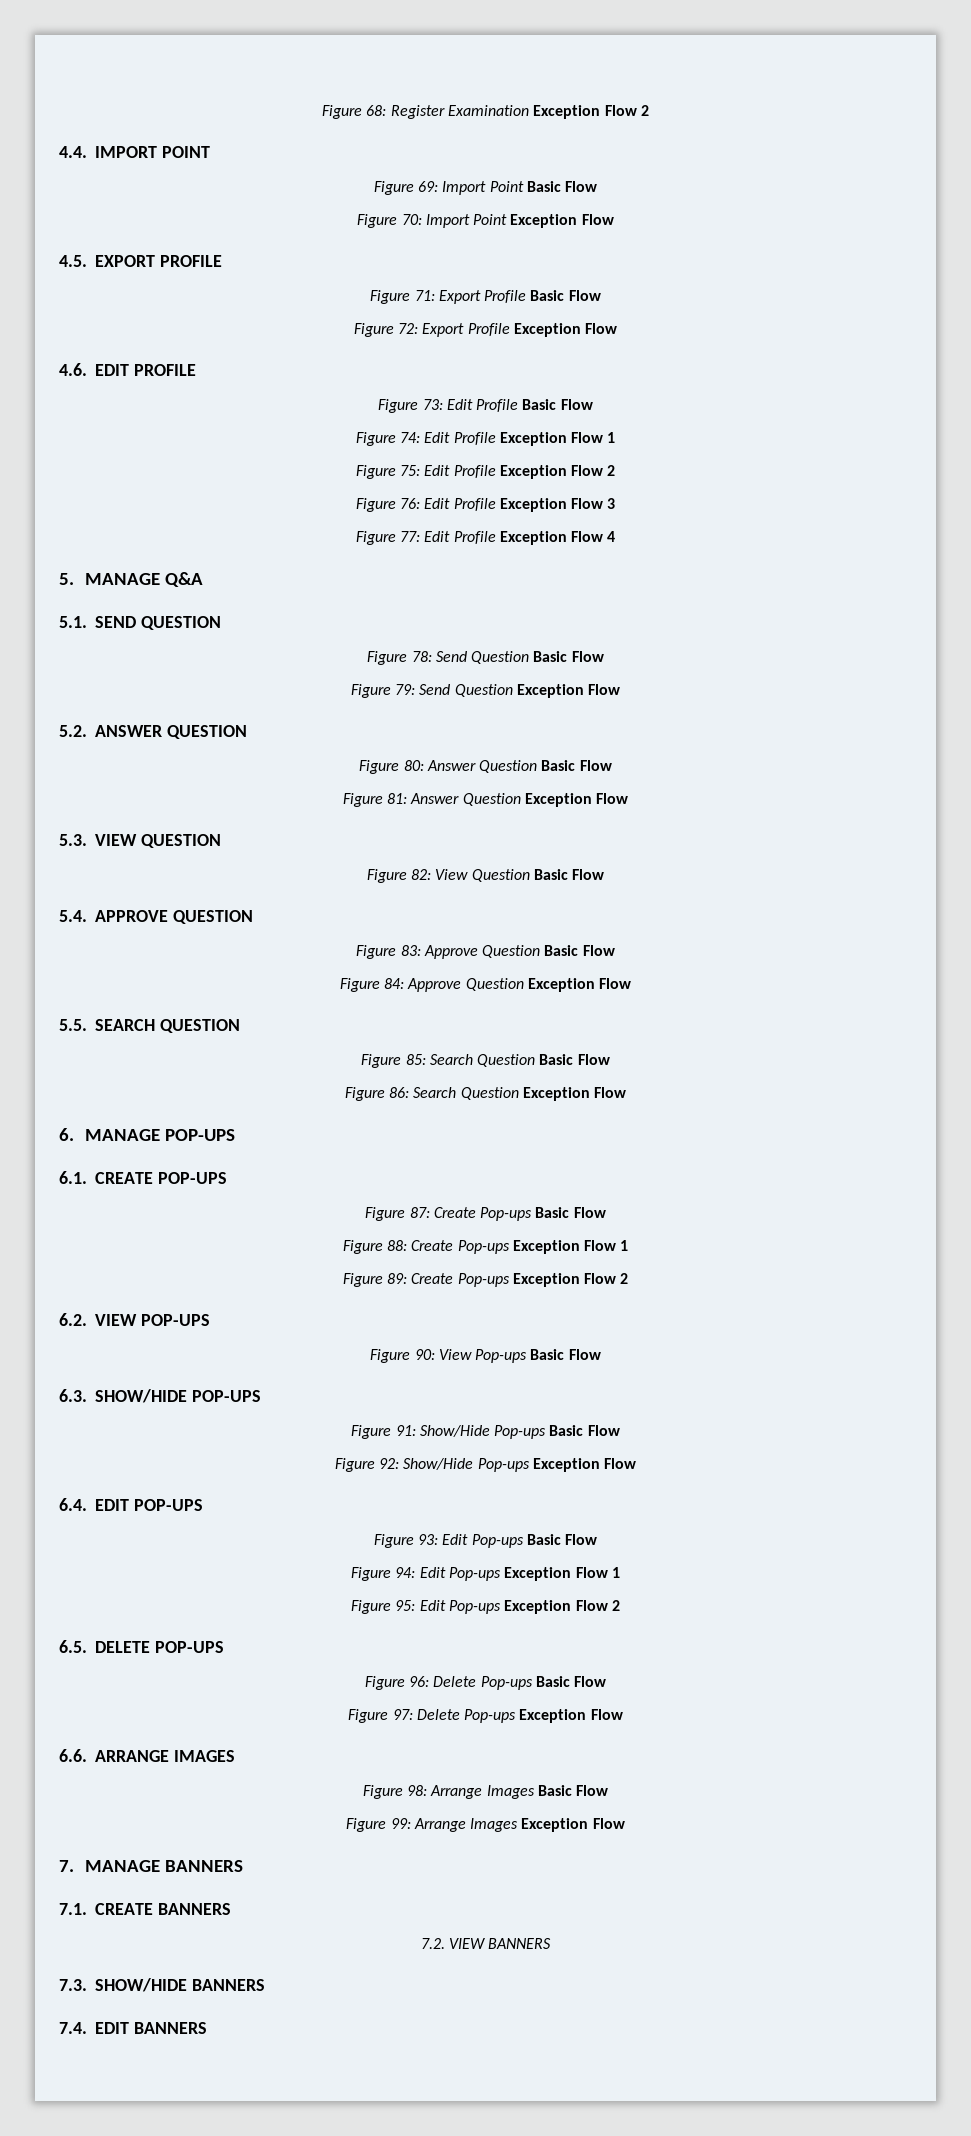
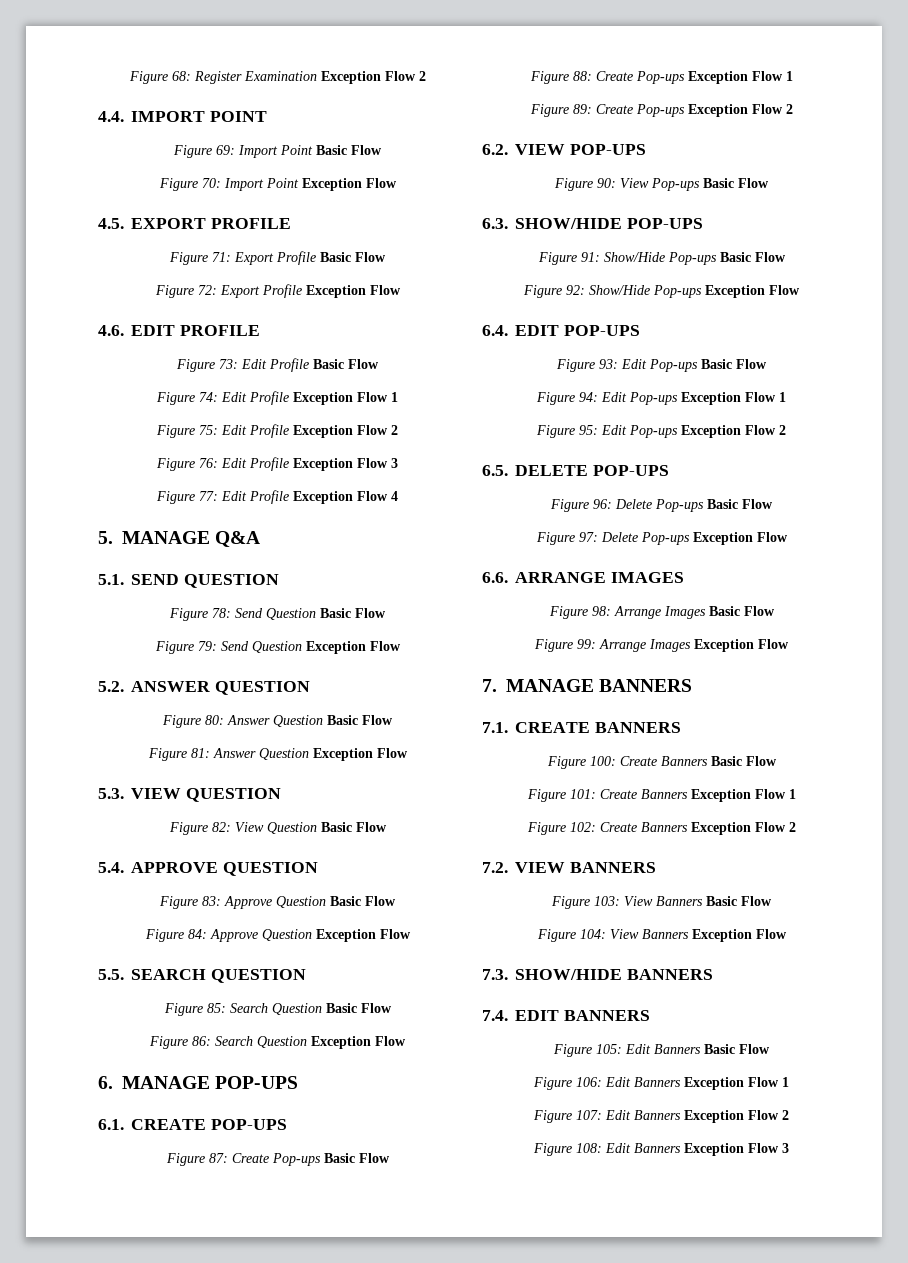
[420,1938,552,1949] 7.2. VIEW BANNERS -> [546,756,777,769] [526,789,796,802] [526,822,796,835] [482,862,656,873] [551,896,772,909] [536,929,787,942] Figure 100: Create Banners Basic Flow // Figure 101: Create Banners Exception Flow 1 // Figure 102: Create Banners Exception Flow 2 // 7.2. VIEW BANNERS // Figure 103: View Banners Basic Flow // Figure 104: View Banners Exception Flow
(207, 2028) none -> [553,1044,770,1057] [533,1077,789,1090] [533,1110,789,1123] [533,1143,789,1156] // Figure 105: Edit Banners Basic Flow // Figure 106: Edit Banners Exception Flow 1 // Figure 107: Edit Banners Exception Flow 2 // Figure 108: Edit Banners Exception Flow 3

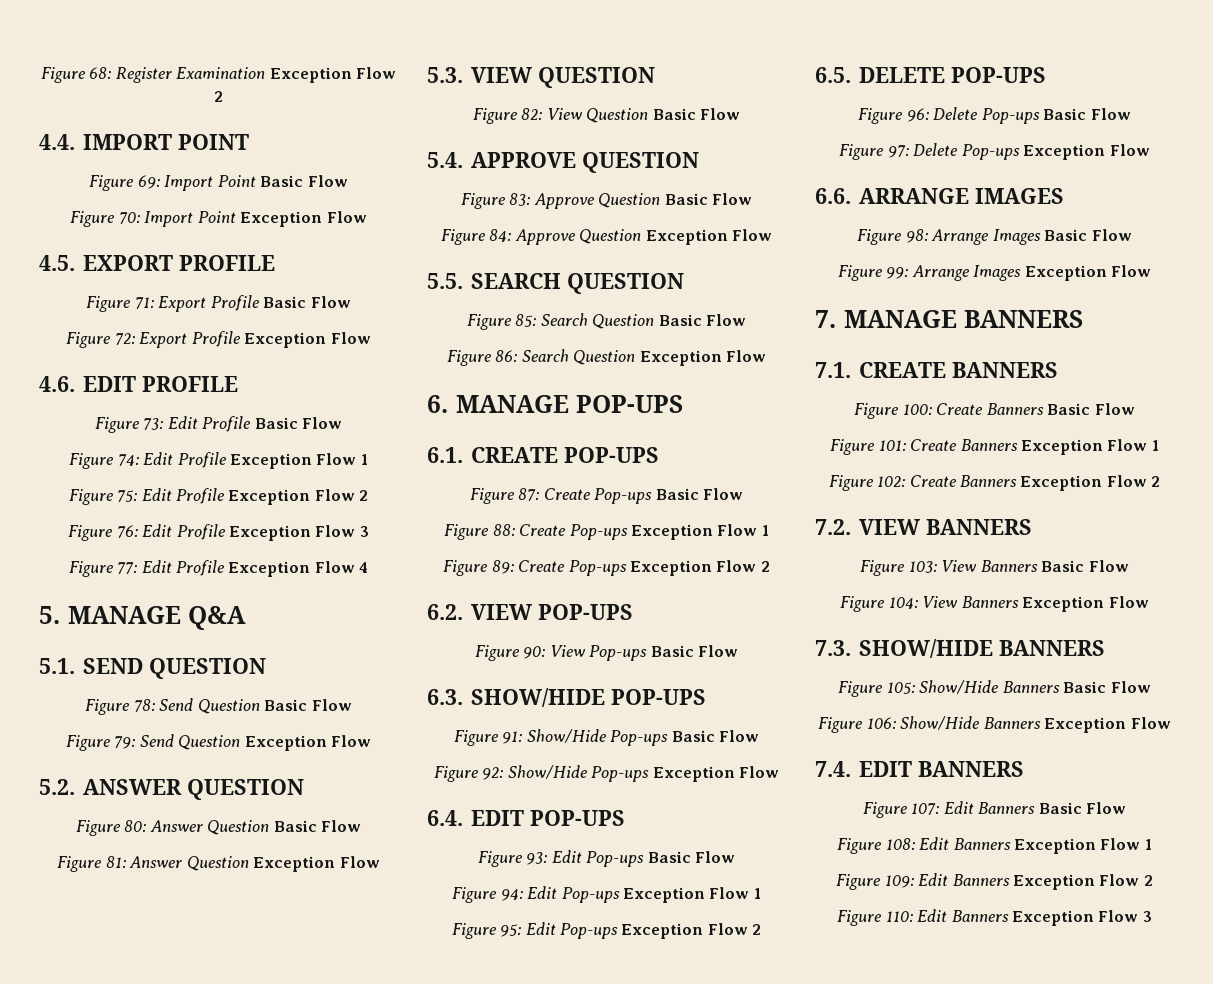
(713, 974) none -> [838,680,1151,697] [818,716,1171,733] // Figure 105: Show/Hide Banners Basic Flow // Figure 106: Show/Hide Banners Exception Flow
[596,1044,622,1054] 105: -> [911,803,940,815] 107:
[576,1077,602,1087] 106: -> [885,838,915,850] 108:
[576,1110,602,1120] 107: -> [884,875,914,888] 109:
[576,1143,602,1153] 108: -> [885,911,913,922] 110:

